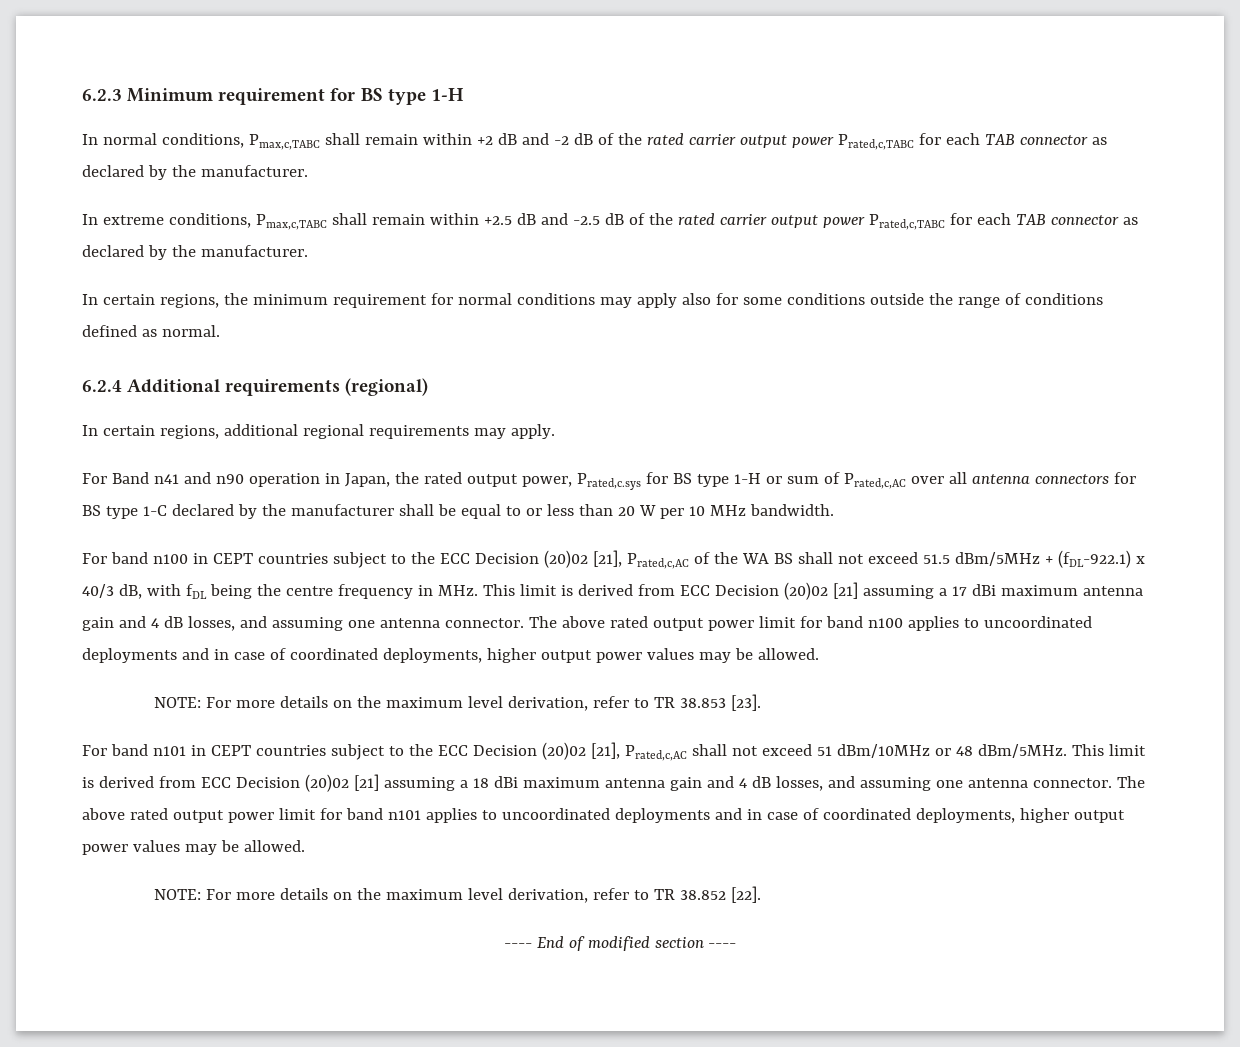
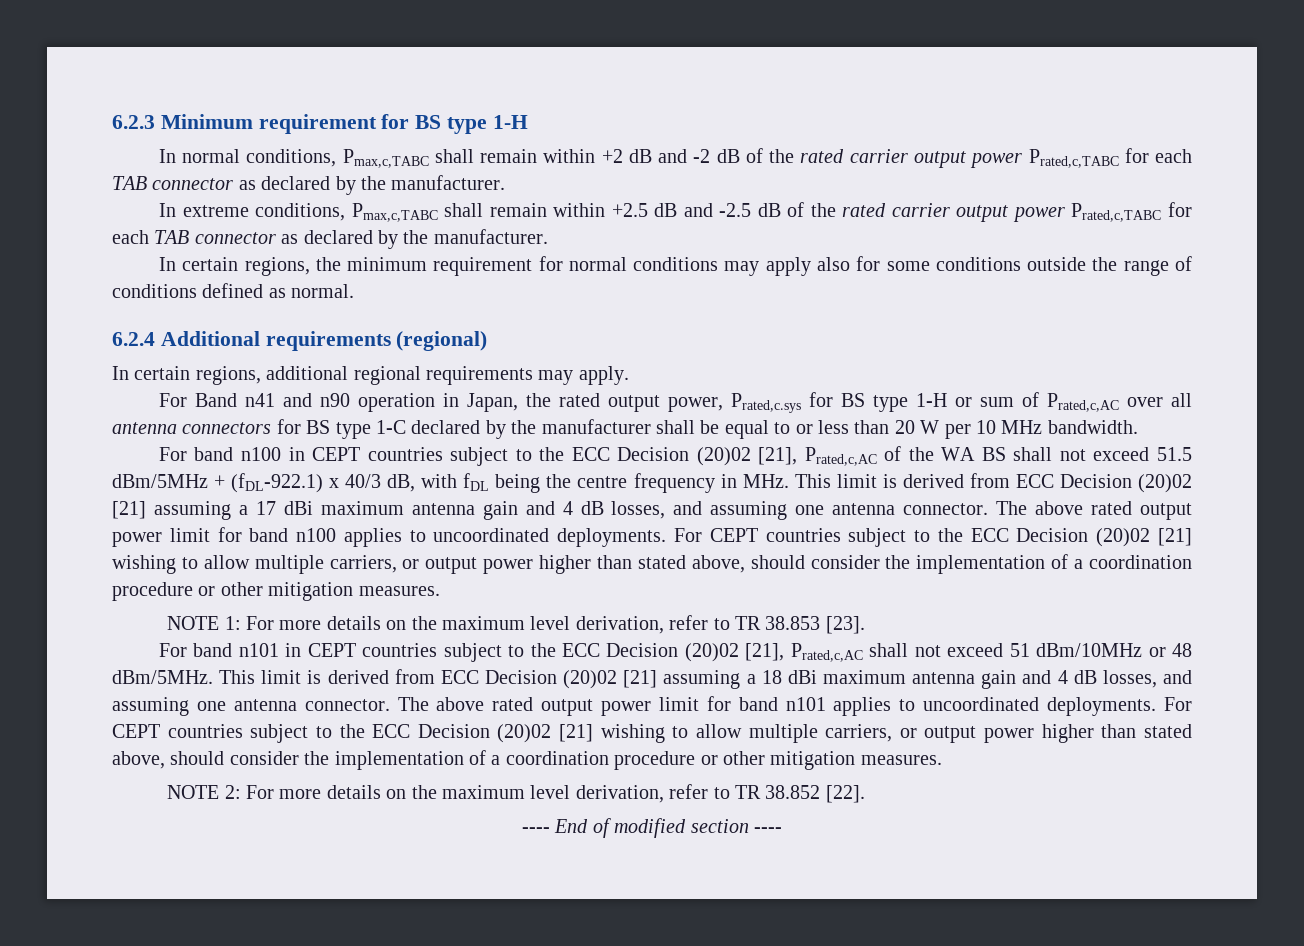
[82,648,819,663] [153,697,201,708] deployments and in case of coordinated deployments, higher output power values may be allowed. // NOTE: -> [557,528,1193,547] [112,554,1193,574] [112,582,440,601] [167,616,241,630] deployments. For CEPT countries subject to the ECC Decision (20)02 [21] wishing to allow multiple carriers, or output power higher than stated above, should consider the implementation of a coordination procedure or other mitigation measures. // NOTE 1:
[614,808,1125,823] [82,840,305,855] [153,889,201,900] deployments and in case of coordinated deployments, higher output power values may be allowed. // NOTE: -> [1047,697,1192,716] [112,724,1193,743] [112,750,942,770] [167,785,241,799] deployments. For CEPT countries subject to the ECC Decision (20)02 [21] wishing to allow multiple carriers, or output power higher than stated above, should consider the implementation of a coordination procedure or other mitigation measures. // NOTE 2:

